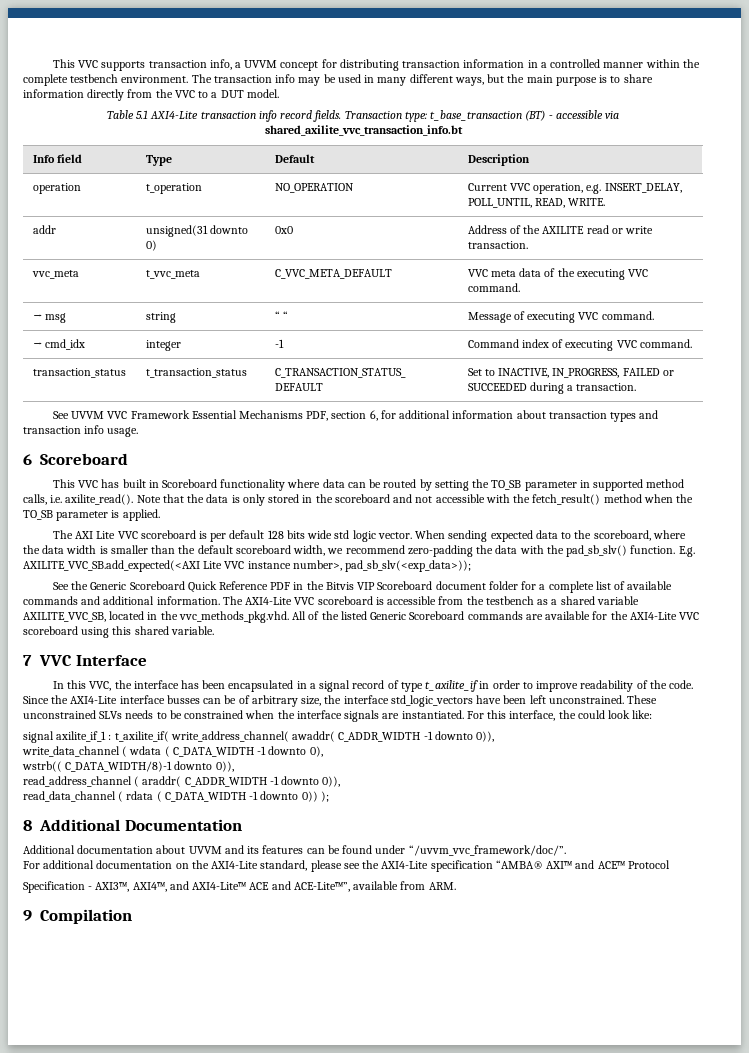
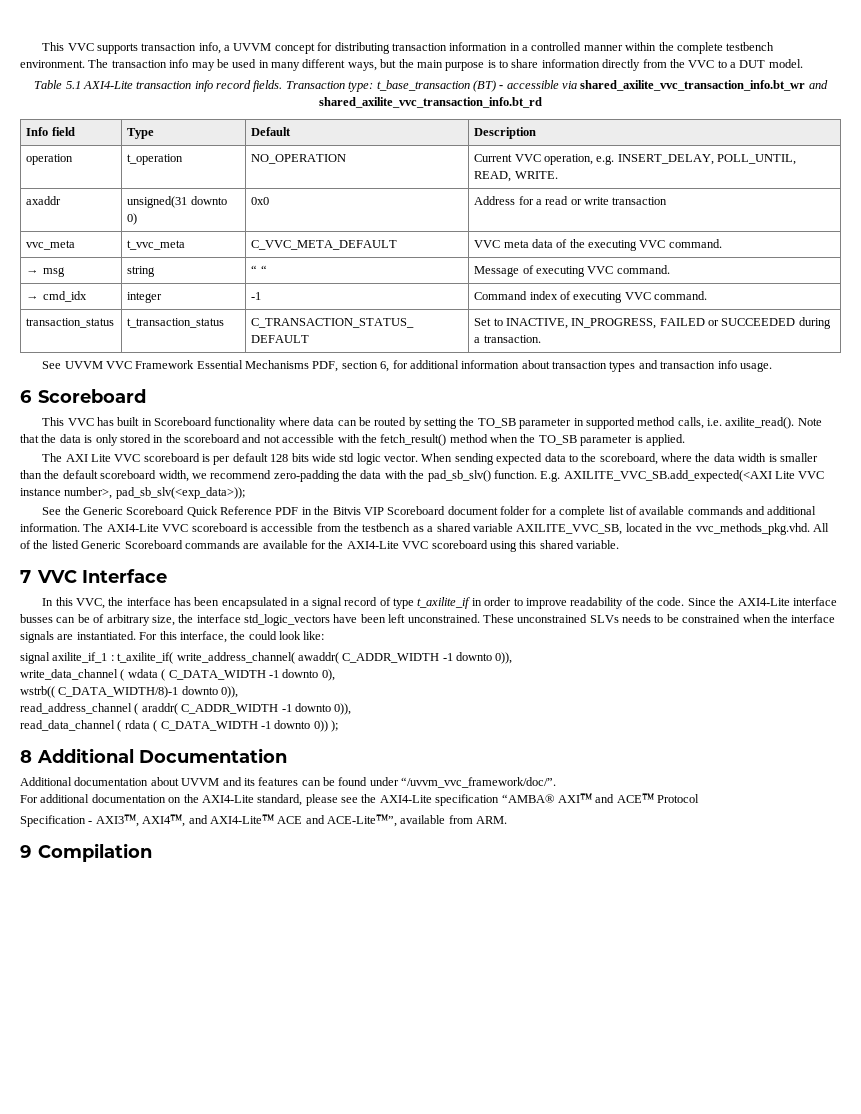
[264,125,463,136] shared_axilite_vvc_transaction_info.bt -> [580,80,828,91] [319,97,542,108] shared_axilite_vvc_transaction_info.bt_wr and shared_axilite_vvc_transaction_info.bt_rd
[32,225,56,234] addr -> [26,196,62,205] axaddr
[509,225,585,234] of the AXILITE -> [518,196,542,205] for a
[467,241,528,249] transaction. -> [612,197,668,205] transaction

